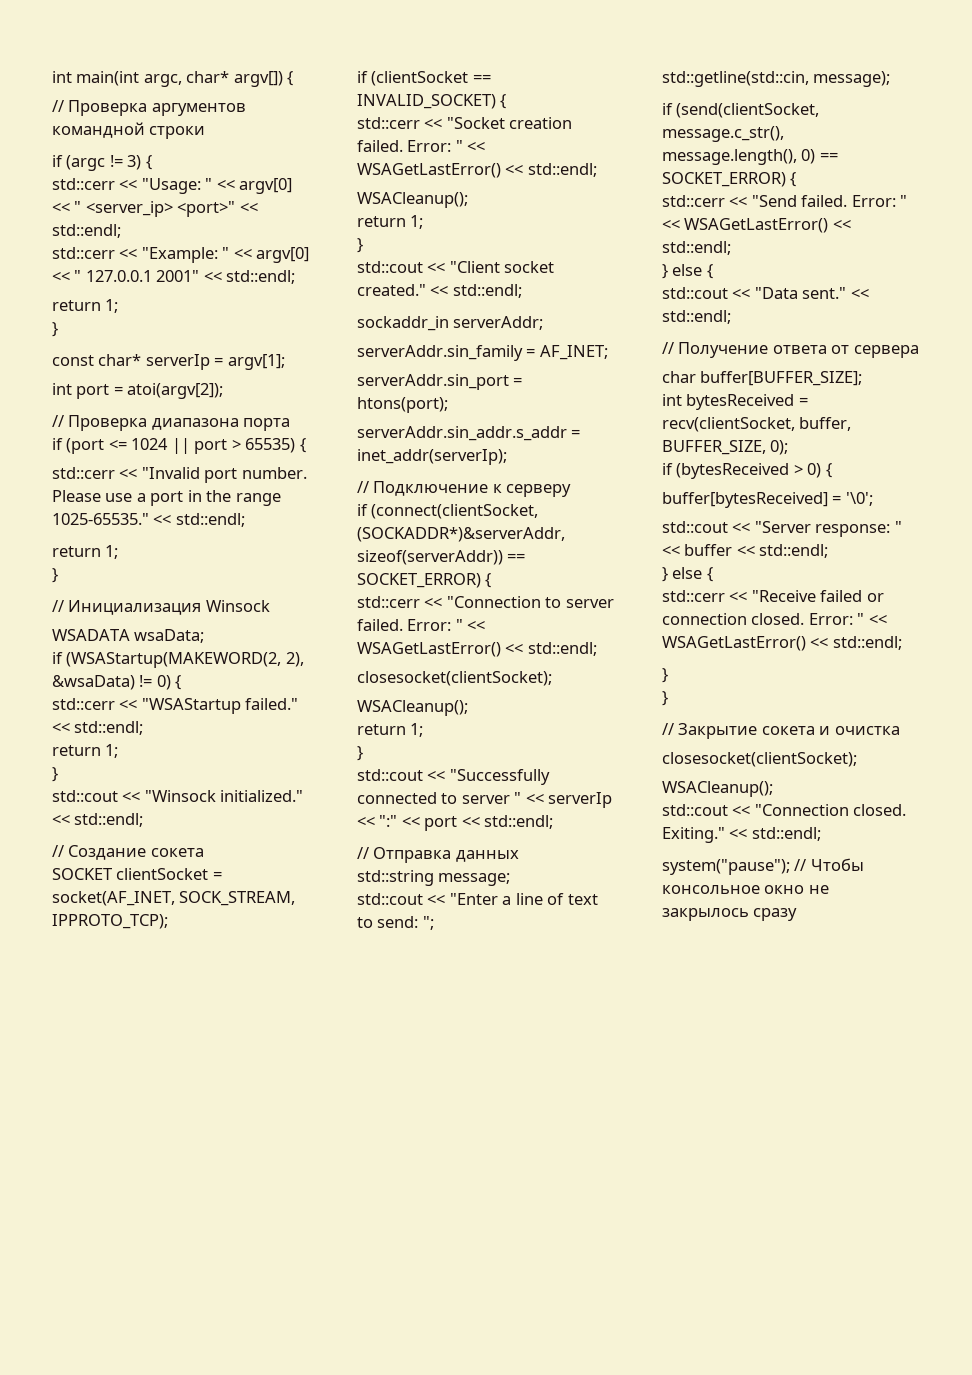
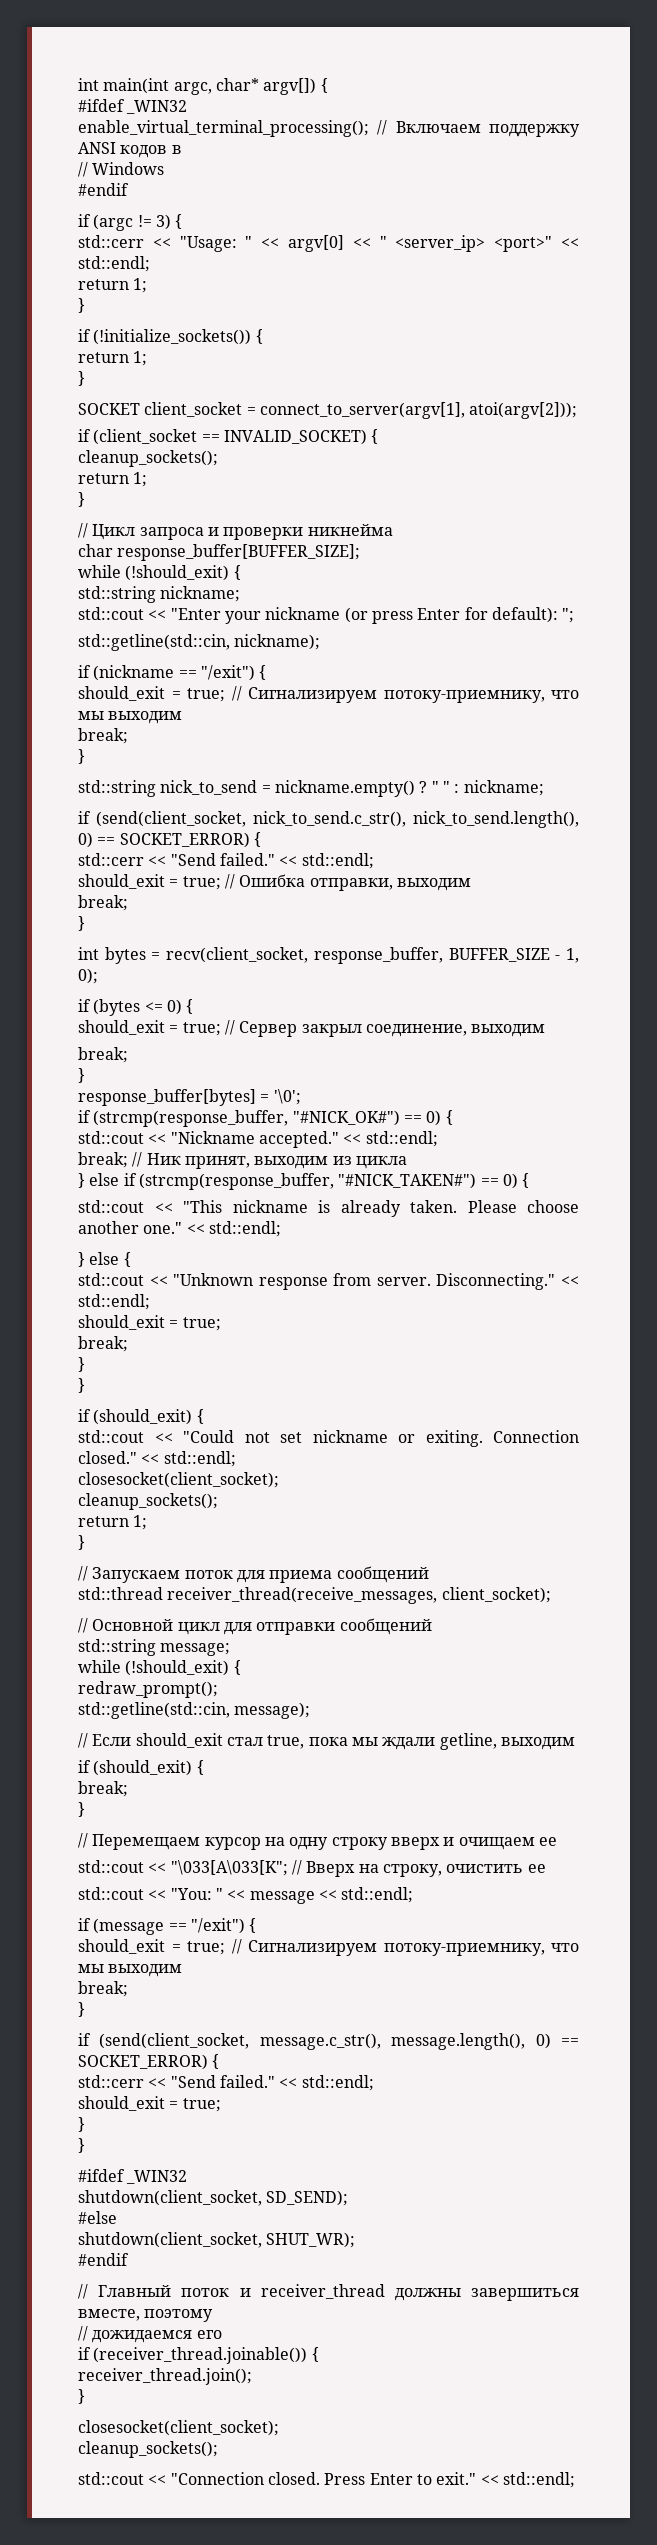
[52,100,246,116] [52,122,206,139] // Проверка аргументов командной строки -> [78,99,188,114] [78,120,580,137] [78,142,182,158] [78,162,165,177] [78,183,129,196] #ifdef _WIN32 // enable_virtual_terminal_processing(); // Включаем поддержку ANSI кодов в // // Windows // #endif
[52,247,310,263] [52,270,296,284] [52,299,119,313] [52,322,58,337] [52,354,285,370] [52,383,224,399] [52,415,291,431] [52,438,306,454] [52,467,307,483] [52,490,281,506] [52,513,245,527] [52,545,119,559] [52,568,58,583] [52,600,270,615] [52,629,205,643] [52,652,304,668] [52,675,182,690] [52,698,299,714] [52,721,144,735] [52,744,119,758] [52,767,58,782] [52,790,304,802] [52,813,144,827] [52,845,204,860] [52,868,222,880] [52,891,296,906] [52,914,168,929] [357,71,491,86] [357,94,507,109] [357,117,573,129] [357,140,486,152] [357,163,597,178] [357,192,468,208] [357,215,424,229] [357,238,363,253] [357,261,555,273] [357,284,522,298] [357,316,544,331] [357,345,608,361] [357,374,523,390] [357,397,448,413] [357,426,581,441] [357,449,507,465] [357,481,572,497] [357,504,539,519] [357,527,565,542] [357,550,526,565] [357,573,492,588] [357,596,614,608] [357,619,486,631] [357,642,597,657] [357,671,552,686] [357,700,468,716] [357,723,424,737] [357,746,363,761] [357,769,550,785] [357,792,613,808] [357,815,554,831] [357,847,519,863] [357,870,511,886] [357,893,598,905] [357,916,434,930] [662,71,891,87] [662,103,820,118] std::cerr << "Example: " << argv[0] << " 127.0.0.1 2001" << std::endl; // return 1; // } // const char* serverIp = argv[1]; // int port = atoi(argv[2]); // // Проверка диапазона порта // if (port <= 1024 || port > 65535) { // std::cerr << "Invalid port number. Please use a port in the range 1025-65535." << std::endl; // return 1; // } // // Инициализация Winsock // WSADATA wsaData; // if (WSAStartup(MAKEWORD(2, 2), &wsaData) != 0) { // std::cerr << "WSAStartup failed." << std::endl; // return 1; // } // std::cout << "Winsock initialized." << std::endl; // // Создание сокета // SOCKET clientSocket = socket(AF_INET, SOCK_STREAM, IPPROTO_TCP); // if (clientSocket == INVALID_SOCKET) { // std::cerr << "Socket creation failed. Error: " << WSAGetLastError() << std::endl; // WSACleanup(); // return 1; // } // std::cout << "Client socket created." << std::endl; // sockaddr_in serverAddr; // serverAddr.sin_family = AF_INET; // serverAddr.sin_port = htons(port); // serverAddr.sin_addr.s_addr = inet_addr(serverIp); // // Подключение к серверу // if (connect(clientSocket, (SOCKADDR*)&serverAddr, sizeof(serverAddr)) == SOCKET_ERROR) { // std::cerr << "Connection to server failed. Error: " << WSAGetLastError() << std::endl; // closesocket(clientSocket); // WSACleanup(); // return 1; // } // std::cout << "Successfully connected to server " << serverIp << ":" << port << std::endl; // // Отправка данных // std::string message; // std::cout << "Enter a line of text to send: "; // std::getline(std::cin, message); // if (send(clientSocket, -> [78,278,148,293] [78,298,85,313] [78,329,263,345] [78,351,148,366] [78,371,85,386] [78,402,578,419] [78,429,379,445] [78,450,218,467] [78,472,148,487] [78,492,85,507] [78,523,393,540] [78,544,361,561] [78,565,241,581] [78,586,241,603] [78,607,575,624] [78,634,321,651] [78,665,267,681] [78,686,579,703] [78,711,183,724] [78,728,128,744] [78,749,85,764] [78,780,544,797] [78,811,579,828] [78,832,261,848] [78,853,374,869] [78,874,471,891] [78,895,128,911] [78,916,85,931] [78,947,579,964] [78,968,98,984] [78,999,194,1016] [78,1020,546,1037] [78,1047,128,1063] [78,1068,85,1083] [78,1089,301,1106] [78,1110,453,1127] [78,1131,438,1148] [78,1152,407,1169] [78,1173,530,1190] [78,1200,579,1217] [78,1221,281,1237] [78,1252,131,1267] [78,1273,579,1290] [78,1294,150,1310] [78,1315,221,1331] [78,1336,128,1352] [78,1357,85,1372] [78,1378,85,1393] [78,1409,204,1425] [78,1430,579,1447] [78,1451,236,1467] [78,1472,279,1488] [78,1493,218,1510] [78,1515,148,1530] [78,1535,85,1550] [78,1566,429,1583] [78,1587,551,1604] [78,1618,432,1635] [78,1639,231,1656] [78,1660,241,1676] [78,1681,218,1698] [78,1702,311,1719] [78,1733,575,1750] [78,1760,204,1776] [78,1781,128,1797] [78,1802,85,1817] [78,1833,557,1850] [78,1860,546,1877] [78,1887,414,1904] [78,1918,257,1935] [78,1939,579,1956] [78,1964,183,1977] [78,1981,128,1997] [78,2002,85,2017] [78,2033,250,2049] return 1; // } // if (!initialize_sockets()) { // return 1; // } // SOCKET client_socket = connect_to_server(argv[1], atoi(argv[2])); // if (client_socket == INVALID_SOCKET) { // cleanup_sockets(); // return 1; // } // // Цикл запроса и проверки никнейма // char response_buffer[BUFFER_SIZE]; // while (!should_exit) { // std::string nickname; // std::cout << "Enter your nickname (or press Enter for default): "; // std::getline(std::cin, nickname); // if (nickname == "/exit") { // should_exit = true; // Сигнализируем потоку-приемнику, что мы выходим // break; // } // std::string nick_to_send = nickname.empty() ? " " : nickname; // if (send(client_socket, nick_to_send.c_str(), nick_to_send.length(), 0) == SOCKET_ERROR) { // std::cerr << "Send failed." << std::endl; // should_exit = true; // Ошибка отправки, выходим // break; // } // int bytes = recv(client_socket, response_buffer, BUFFER_SIZE - 1, 0); // if (bytes <= 0) { // should_exit = true; // Сервер закрыл соединение, выходим // break; // } // response_buffer[bytes] = '\0'; // if (strcmp(response_buffer, "#NICK_OK#") == 0) { // std::cout << "Nickname accepted." << std::endl; // break; // Ник принят, выходим из цикла // } else if (strcmp(response_buffer, "#NICK_TAKEN#") == 0) { // std::cout << "This nickname is already taken. Please choose another one." << std::endl; // } else { // std::cout << "Unknown response from server. Disconnecting." << std::endl; // should_exit = true; // break; // } // } // if (should_exit) { // std::cout << "Could not set nickname or exiting. Connection closed." << std::endl; // closesocket(client_socket); // cleanup_sockets(); // return 1; // } // // Запускаем поток для приема сообщений // std::thread receiver_thread(receive_messages, client_socket); // // Основной цикл для отправки сообщений // std::string message; // while (!should_exit) { // redraw_prompt(); // std::getline(std::cin, message); // // Если should_exit стал true, пока мы ждали getline, выходим // if (should_exit) { // break; // } // // Перемещаем курсор на одну строку вверх и очищаем ее // std::cout << "\033[A\033[K"; // Вверх на строку, очистить ее // std::cout << "You: " << message << std::endl; // if (message == "/exit") { // should_exit = true; // Сигнализируем потоку-приемнику, что мы выходим // break; // } // if (send(client_socket,
[801,195,908,207] [662,218,851,233] [662,241,731,255] [662,264,713,279] [662,287,869,299] [662,310,731,324] [662,342,919,358] [662,371,863,386] [662,394,808,410] [662,417,852,432] [662,440,789,455] [662,463,832,479] [662,492,873,508] [662,521,902,537] [662,544,829,558] [662,567,713,582] [662,590,884,602] [662,613,887,625] [662,636,902,651] [662,668,668,683] [662,691,668,706] [662,723,900,739] [662,752,857,767] [662,781,773,797] [662,804,907,816] [662,827,821,843] [662,858,864,875] [662,885,829,894] [662,908,798,921] failed. Error: " << WSAGetLastError() << std::endl; // } else { // std::cout << "Data sent." << std::endl; // // Получение ответа от сервера // char buffer[BUFFER_SIZE]; // int bytesReceived = recv(clientSocket, buffer, BUFFER_SIZE, 0); // if (bytesReceived > 0) { // buffer[bytesReceived] = '\0'; // std::cout << "Server response: " << buffer << std::endl; // } else { // std::cerr << "Receive failed or connection closed. Error: " << WSAGetLastError() << std::endl; // } // } // // Закрытие сокета и очистка // closesocket(clientSocket); // WSACleanup(); // std::cout << "Connection closed. Exiting." << std::endl; // system("pause"); // Чтобы консольное окно не закрылось сразу -> [219,2075,374,2091] [78,2096,221,2112] [78,2117,85,2132] [78,2138,85,2153] [78,2169,188,2184] [78,2190,349,2206] [78,2211,117,2224] [78,2232,356,2248] [78,2253,129,2266] [78,2284,580,2301] [78,2309,214,2322] [78,2326,222,2343] [78,2347,319,2364] [78,2368,252,2385] [78,2389,85,2404] [78,2420,279,2436] [78,2441,218,2458] [78,2472,575,2488] failed." << std::endl; // should_exit = true; // } // } // #ifdef _WIN32 // shutdown(client_socket, SD_SEND); // #else // shutdown(client_socket, SHUT_WR); // #endif // // Главный поток и receiver_thread должны завершиться вместе, поэтому // // дожидаемся его // if (receiver_thread.joinable()) { // receiver_thread.join(); // } // closesocket(client_socket); // cleanup_sockets(); // std::cout << "Connection closed. Press Enter to exit." << std::endl;

